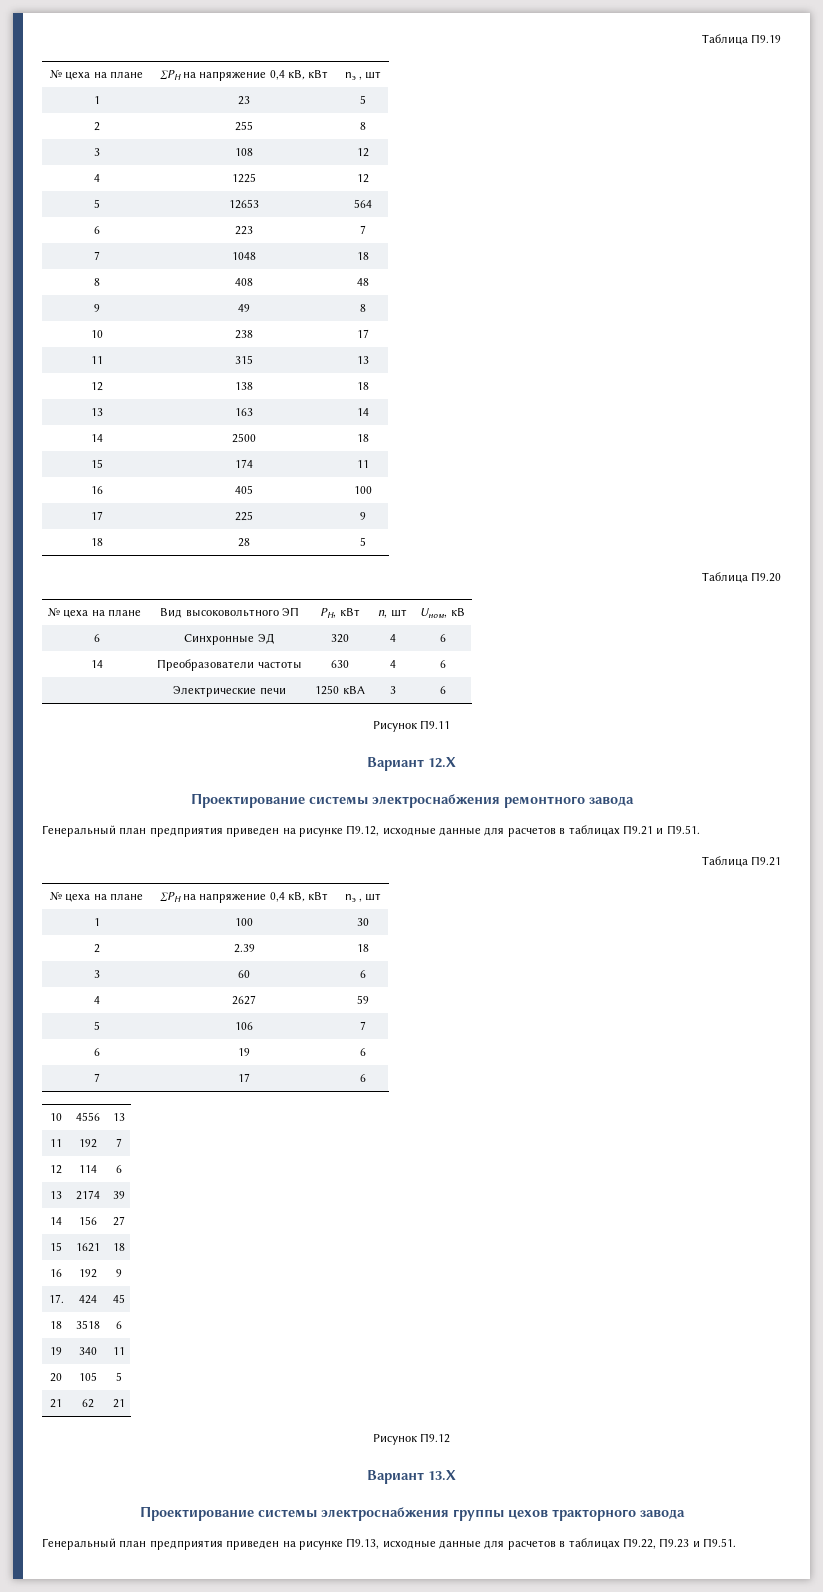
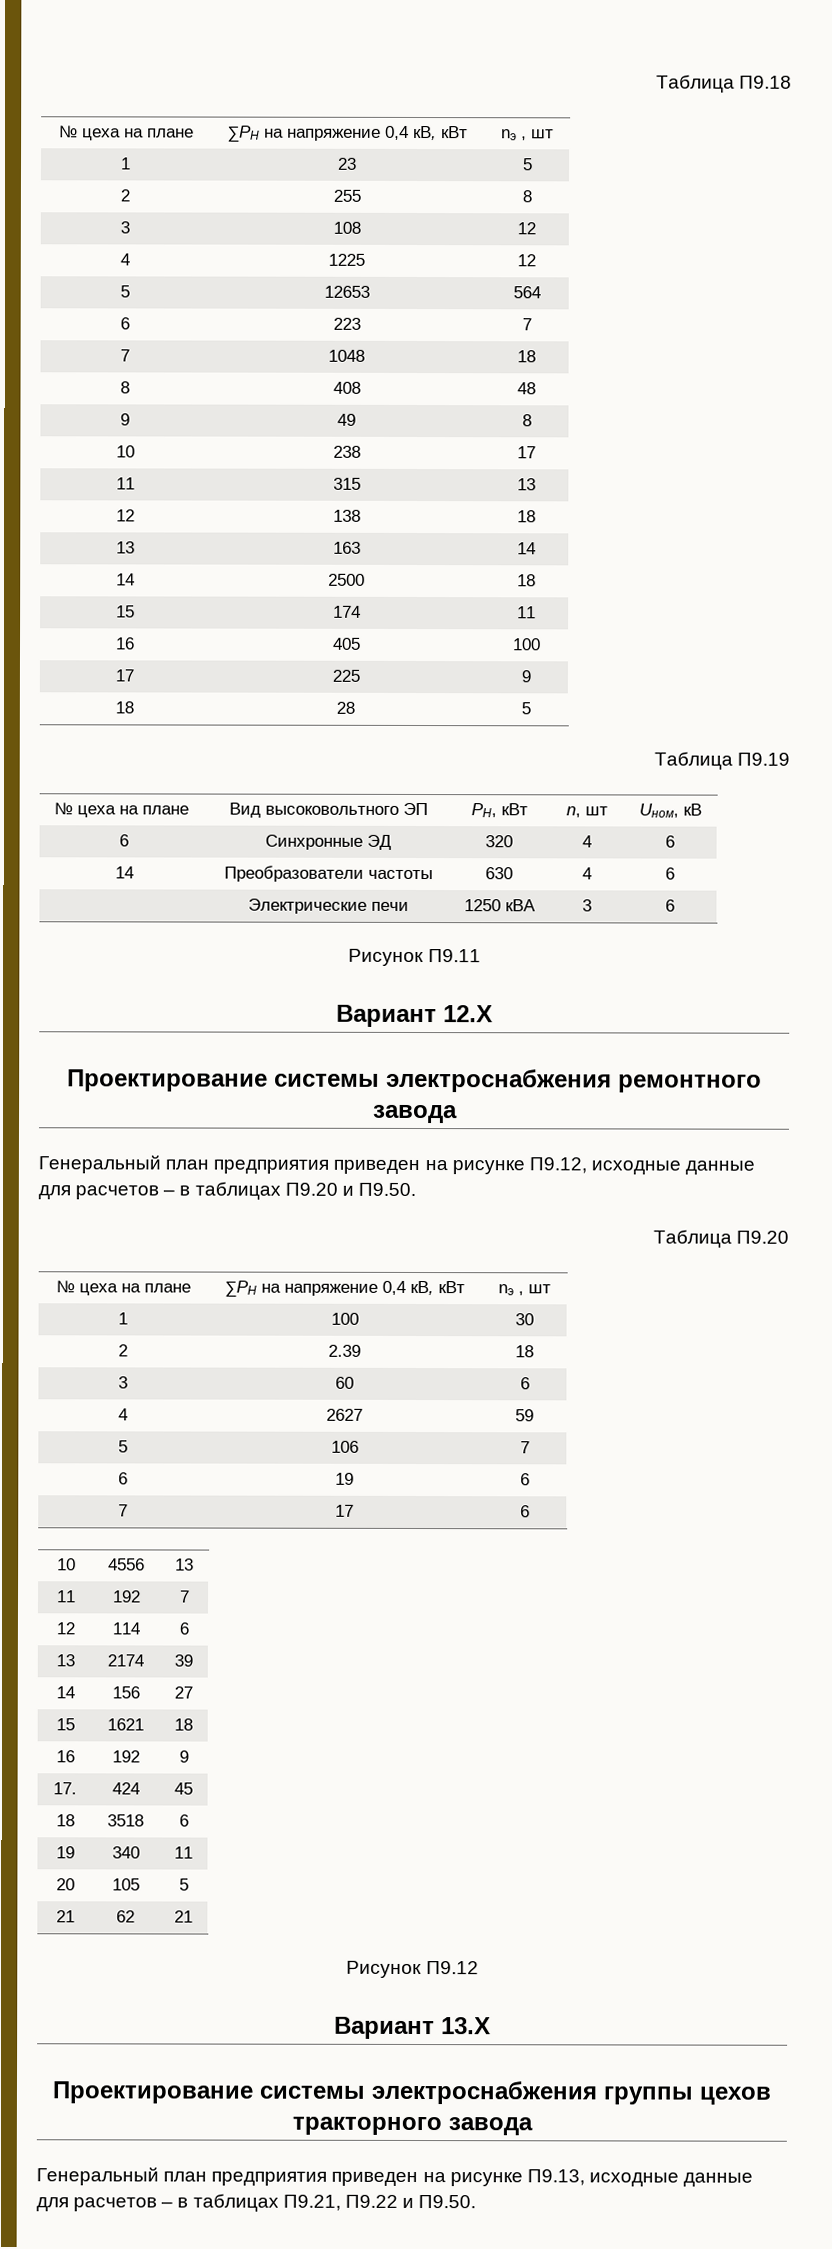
[701,34,781,45] Таблица П9.19 -> [655,74,792,93] Таблица П9.18
[751,572,781,582] П9.20 -> [737,752,790,766] П9.19
[559,825,700,836] [701,856,781,867] в таблицах П9.21 и П9.51. // Таблица П9.21 -> [163,1181,416,1200] [652,1229,789,1248] – в таблицах П9.20 и П9.50. // Таблица П9.20
[559,1538,736,1549] в таблицах П9.22, П9.23 и П9.51. -> [161,2193,477,2212] – в таблицах П9.21, П9.22 и П9.50.

